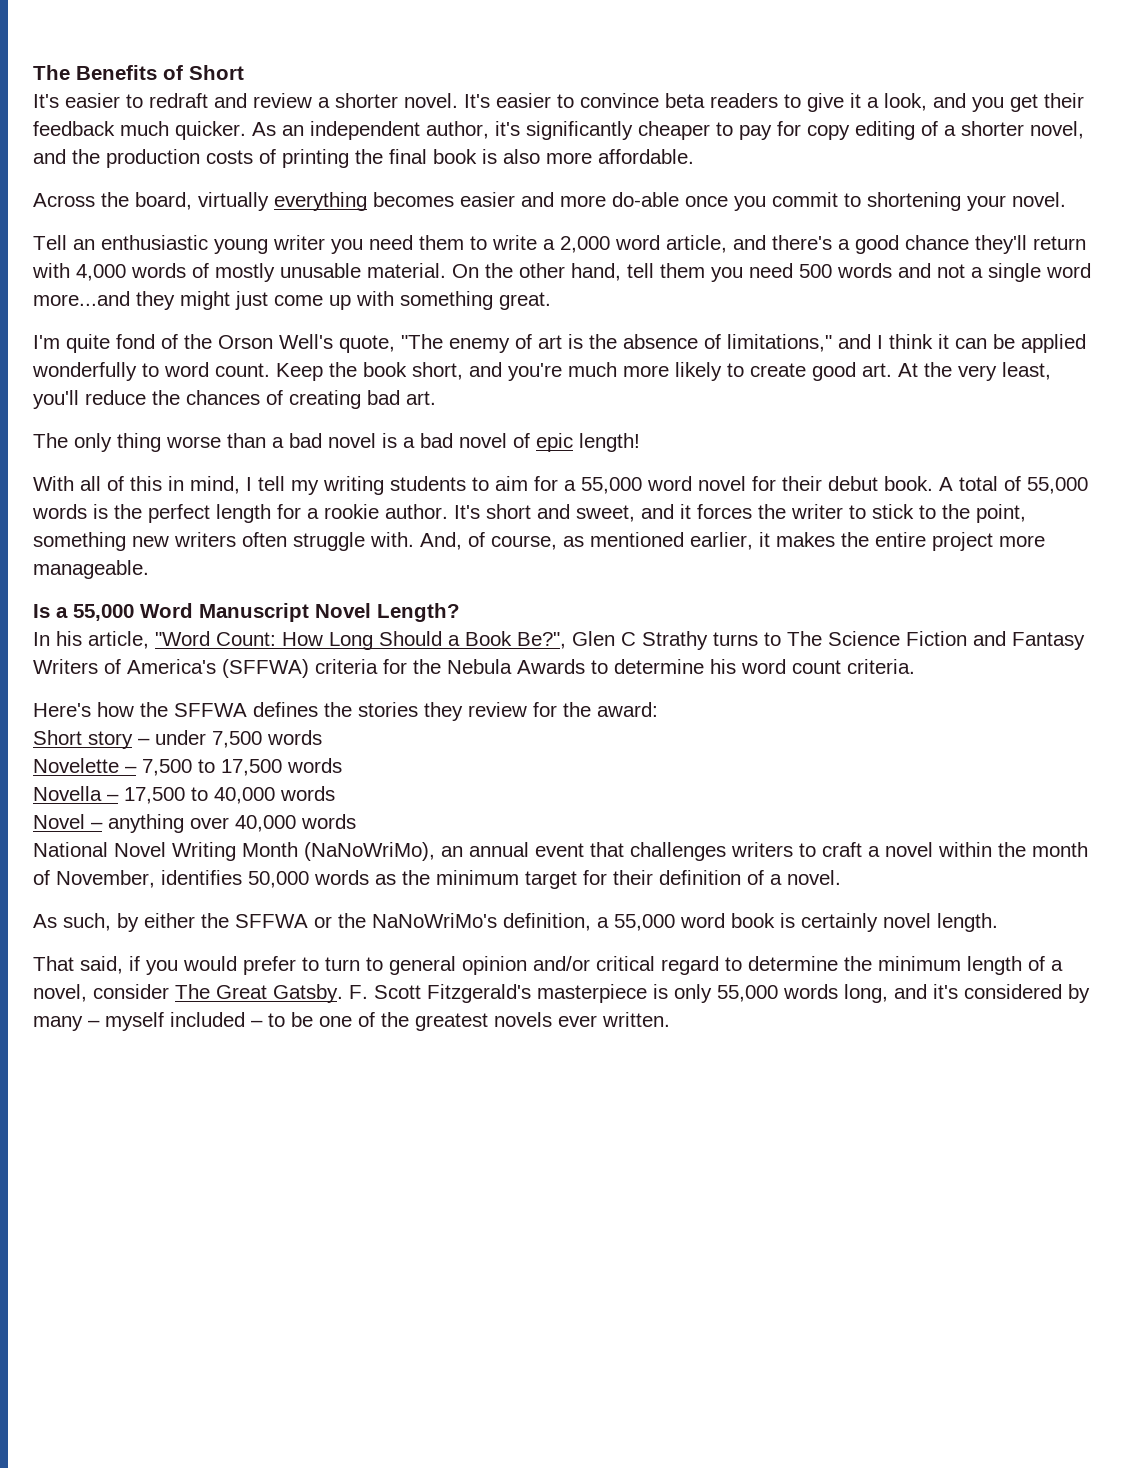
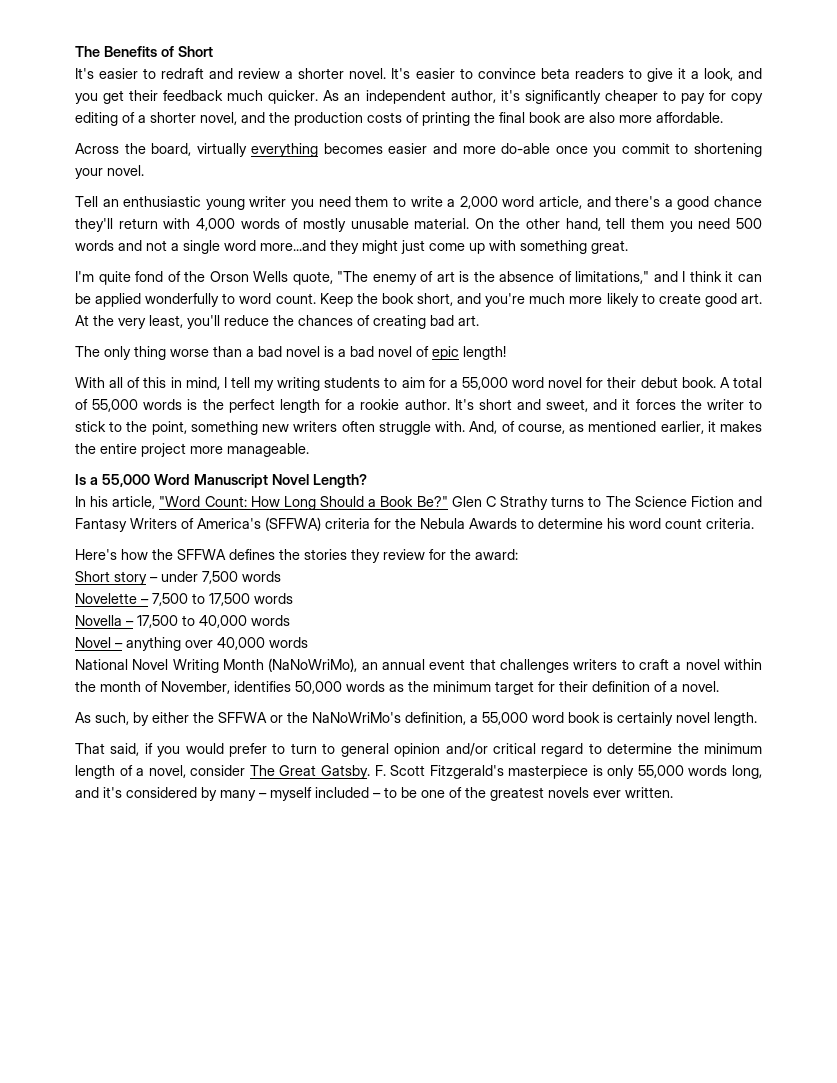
[482,149,497,164] is -> [564,115,585,123] are
[279,334,333,349] Well's -> [253,271,289,282] Wells
[517,632,566,649] Be?", -> [416,496,448,507] Be?"

